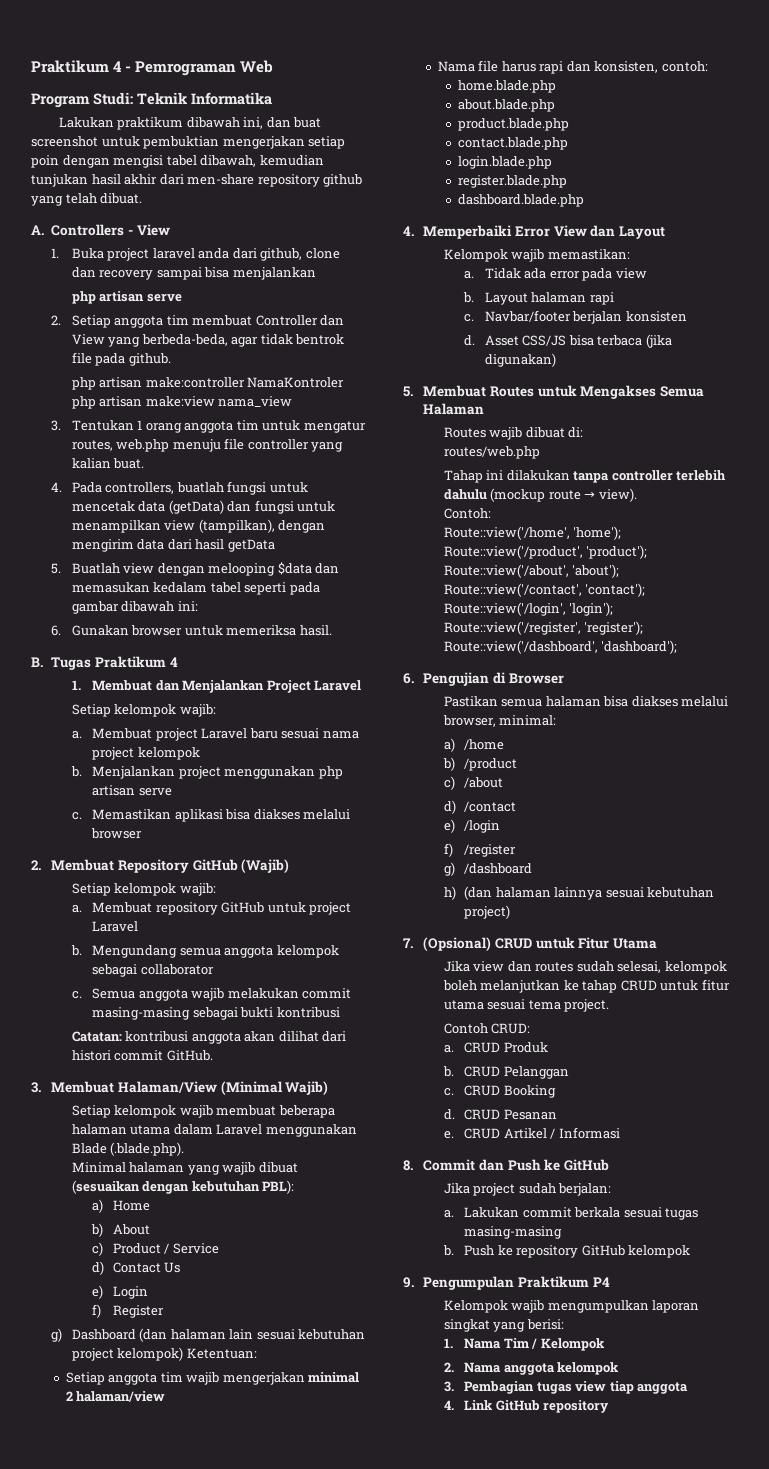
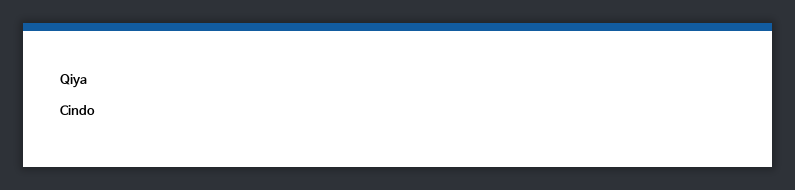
[31,60,274,76] [31,92,272,108] [58,117,322,130] [31,136,346,149] [31,155,324,168] [31,174,363,187] [31,193,143,206] [31,224,170,236] [51,248,340,261] [71,267,316,280] [71,291,182,304] [51,315,345,328] [71,334,345,347] [71,352,171,366] [71,377,345,390] [71,396,293,409] [51,420,366,433] [71,438,344,452] [71,458,145,469] [51,481,308,495] [71,500,336,514] [71,519,326,533] [71,539,275,552] [51,562,340,576] [71,582,320,595] [71,601,198,614] [51,625,332,636] [31,656,178,670] [71,680,362,693] [71,704,216,717] [71,728,359,741] [92,747,200,760] [70,766,343,779] [92,785,172,796] [71,809,351,822] [91,828,143,839] [31,859,290,873] [71,883,216,896] [71,902,352,915] [92,921,139,932] [70,945,339,958] [92,964,214,977] [71,988,352,1001] [92,1007,340,1020] [71,1031,347,1044] [71,1050,213,1061] [31,1081,329,1095] [71,1105,335,1118] [71,1124,357,1137] [71,1142,185,1156] [71,1162,298,1175] [71,1180,295,1194] [92,1199,150,1213] [91,1223,150,1237] [92,1242,219,1256] [92,1261,181,1275] [92,1285,148,1299] [92,1304,164,1318] [51,1328,366,1342] [71,1347,257,1361] [65,1372,360,1385] [65,1391,166,1402] [437,60,708,74] [458,80,557,93] [458,99,556,112] [458,118,570,131] [458,137,569,150] [458,156,553,169] [458,175,568,188] [458,194,585,207] [403,225,666,239] [443,249,630,262] [464,268,647,281] [463,292,614,305] [464,310,687,324] [464,334,672,348] [484,353,556,367] [403,385,705,399] [423,403,485,415] [443,427,584,440] [443,446,540,459] [443,470,727,483] [443,488,637,502] [443,508,491,519] [443,526,622,540] [443,545,648,559] [443,564,620,578] [443,583,646,597] [443,602,614,616] [443,621,644,635] [443,640,678,654] [403,672,564,686] [443,696,729,707] [442,715,557,727] [443,738,505,752] [442,757,518,771] [443,776,504,790] [443,800,517,814] [443,819,501,833] [443,843,517,857] [443,862,533,876] [443,886,715,900] [464,905,511,919] [403,937,658,951] [443,961,727,974] [442,979,730,993] [443,999,610,1012] [443,1023,531,1034] [443,1042,548,1053] [442,1066,569,1079] [443,1085,556,1098] [443,1109,557,1120] [443,1127,620,1139] [403,1159,610,1171] [443,1183,612,1196] [443,1207,699,1220] [464,1226,563,1239] [442,1245,691,1258] [403,1276,610,1290] [443,1300,700,1313] [443,1319,564,1332] [443,1338,605,1351] [443,1362,620,1375] [443,1381,689,1394] [443,1400,610,1413] Praktikum 4 - Pemrograman Web // Program Studi: Teknik Informatika // Lakukan praktikum dibawah ini, dan buat screenshot untuk pembuktian mengerjakan setiap poin dengan mengisi tabel dibawah, kemudian tunjukan hasil akhir dari men-share repository github yang telah dibuat. // A. Controllers - View // 1. Buka project laravel anda dari github, clone dan recovery sampai bisa menjalankan // php artisan serve // 2. Setiap anggota tim membuat Controller dan View yang berbeda-beda, agar tidak bentrok file pada github. // php artisan make:controller NamaKontroler php artisan make:view nama_view // 3. Tentukan 1 orang anggota tim untuk mengatur routes, web.php menuju file controller yang kalian buat. // 4. Pada controllers, buatlah fungsi untuk mencetak data (getData) dan fungsi untuk menampilkan view (tampilkan), dengan mengirim data dari hasil getData // 5. Buatlah view dengan melooping $data dan memasukan kedalam tabel seperti pada gambar dibawah ini: // 6. Gunakan browser untuk memeriksa hasil. // B. Tugas Praktikum 4 // 1. Membuat dan Menjalankan Project Laravel // Setiap kelompok wajib: // a. Membuat project Laravel baru sesuai nama project kelompok // b. Menjalankan project menggunakan php artisan serve // c. Memastikan aplikasi bisa diakses melalui browser // 2. Membuat Repository GitHub (Wajib) // Setiap kelompok wajib: // a. Membuat repository GitHub untuk project Laravel // b. Mengundang semua anggota kelompok sebagai collaborator // c. Semua anggota wajib melakukan commit masing-masing sebagai bukti kontribusi // Catatan: kontribusi anggota akan dilihat dari histori commit GitHub. // 3. Membuat Halaman/View (Minimal Wajib) // Setiap kelompok wajib membuat beberapa halaman utama dalam Laravel menggunakan Blade (.blade.php). // Minimal halaman yang wajib dibuat (sesuaikan dengan kebutuhan PBL): // a) Home // b) About // c) Product / Service // d) Contact Us // e) Login // f) Register // g) Dashboard (dan halaman lain sesuai kebutuhan project kelompok) Ketentuan: // Setiap anggota tim wajib mengerjakan minimal 2 halaman/view // Nama file harus rapi dan konsisten, contoh: // home.blade.php // about.blade.php // product.blade.php // contact.blade.php // login.blade.php // register.blade.php // dashboard.blade.php // 4. Memperbaiki Error View dan Layout // Kelompok wajib memastikan: // a. Tidak ada error pada view // b. Layout halaman rapi // c. Navbar/footer berjalan konsisten // d. Asset CSS/JS bisa terbaca (jika digunakan) // 5. Membuat Routes untuk Mengakses Semua Halaman // Routes wajib dibuat di: // routes/web.php // Tahap ini dilakukan tanpa controller terlebih dahulu (mockup route → view). // Contoh: // Route::view('/home', 'home'); Route::view('/product', 'product'); Route::view('/about', 'about'); Route::view('/contact', 'contact'); Route::view('/login', 'login'); Route::view('/register', 'register'); Route::view('/dashboard', 'dashboard'); // 6. Pengujian di Browser // Pastikan semua halaman bisa diakses melalui browser, minimal: // a) /home // b) /product // c) /about // d) /contact // e) /login // f) /register // g) /dashboard // h) (dan halaman lainnya sesuai kebutuhan project) // 7. (Opsional) CRUD untuk Fitur Utama // Jika view dan routes sudah selesai, kelompok boleh melanjutkan ke tahap CRUD untuk fitur utama sesuai tema project. // Contoh CRUD: // a. CRUD Produk // b. CRUD Pelanggan // c. CRUD Booking // d. CRUD Pesanan // e. CRUD Artikel / Informasi // 8. Commit dan Push ke GitHub // Jika project sudah berjalan: // a. Lakukan commit berkala sesuai tugas masing-masing // b. Push ke repository GitHub kelompok // 9. Pengumpulan Praktikum P4 // Kelompok wajib mengumpulkan laporan singkat yang berisi: // 1. Nama Tim / Kelompok // 2. Nama anggota kelompok // 3. Pembagian tugas view tiap anggota // 4. Link GitHub repository -> [60,74,87,88] [60,105,95,115] Qiya // Cindo

